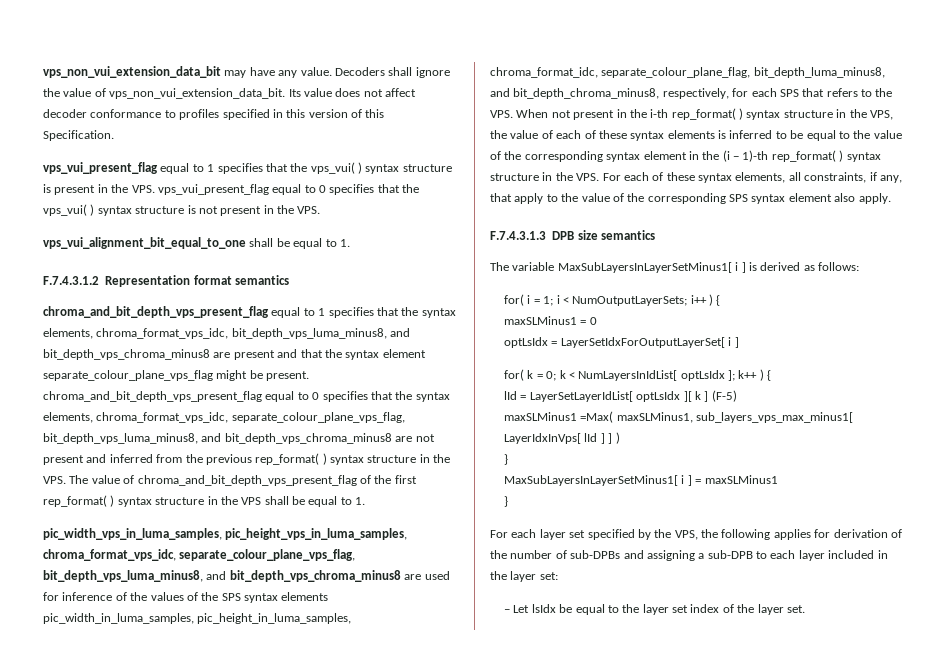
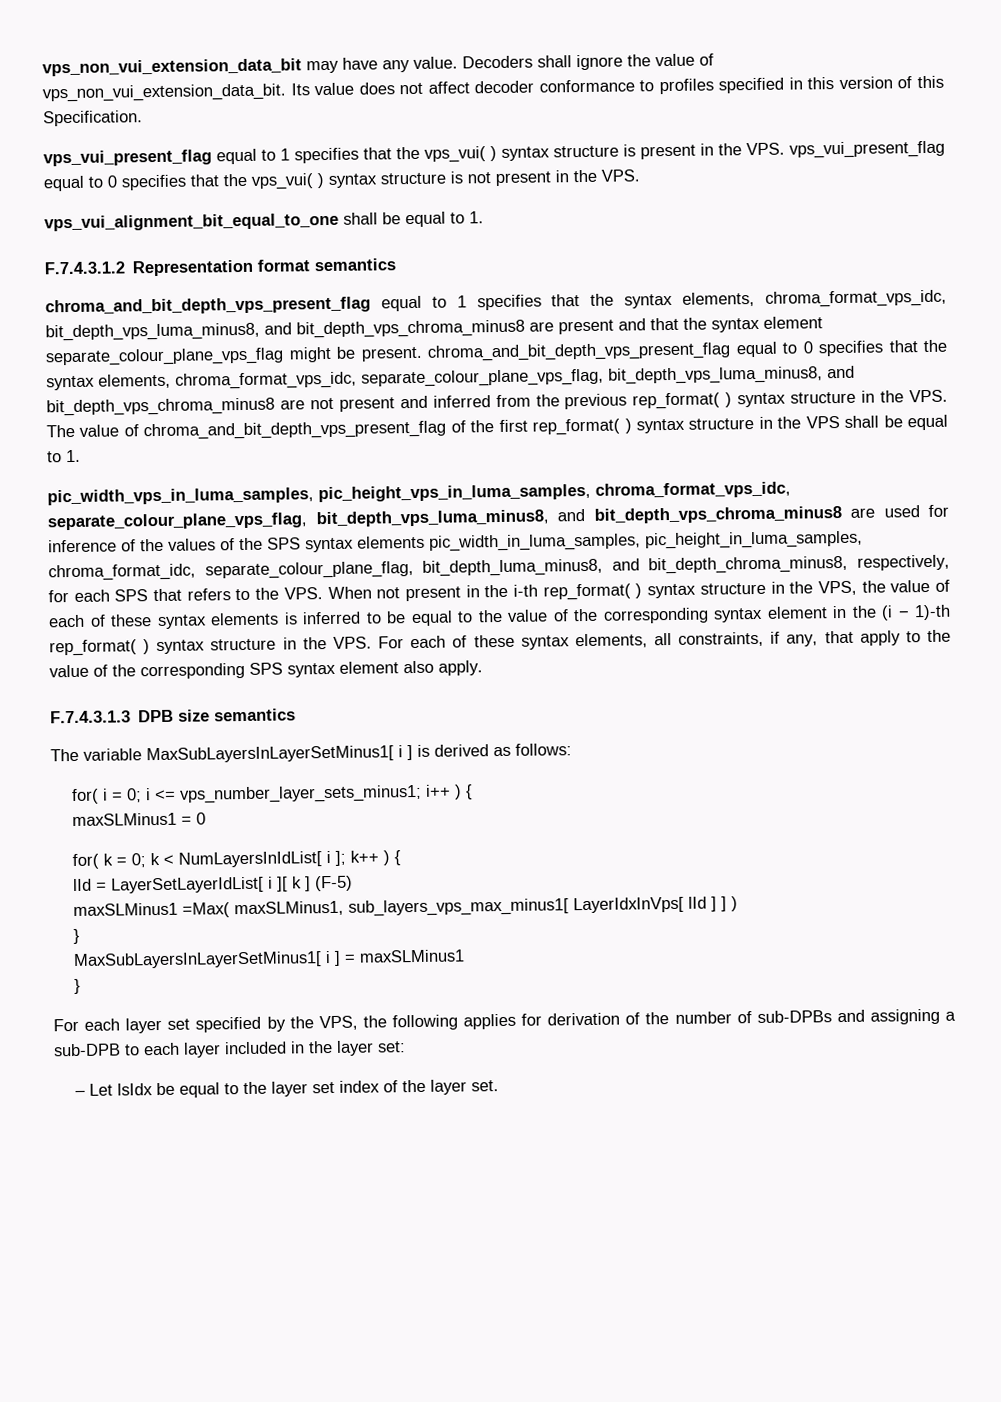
[543,295,688,306] 1; i < NumOutputLayerSets; -> [126,784,423,804] 0; i <= vps_number_layer_sets_minus1;
[504,337,739,348] // optLsIdx = LayerSetIdxForOutputLayerSet[ i ] -> (207, 818) none
[680,370,725,381] optLsIdx -> [326,850,332,864] i
[636,391,681,402] optLsIdx -> [268,876,274,889] i

